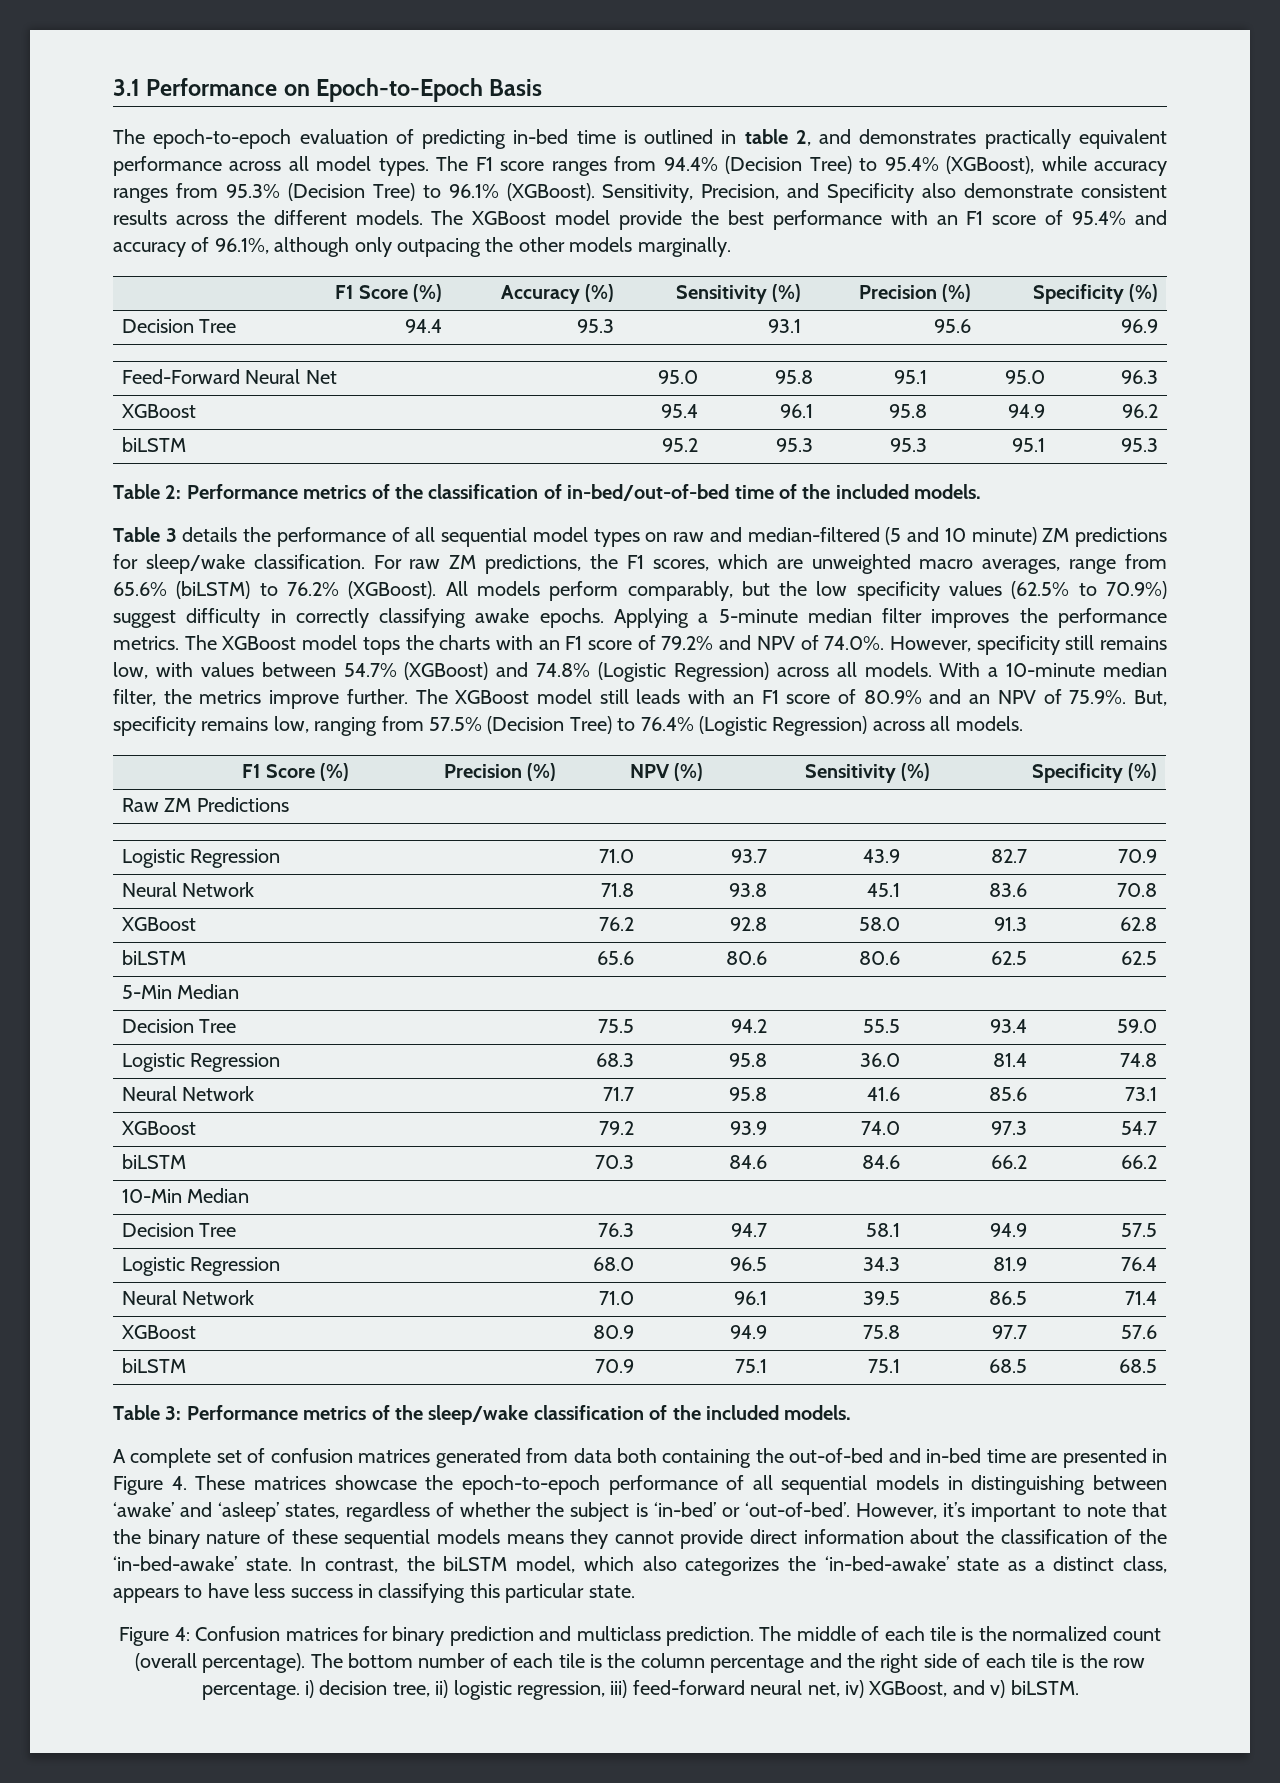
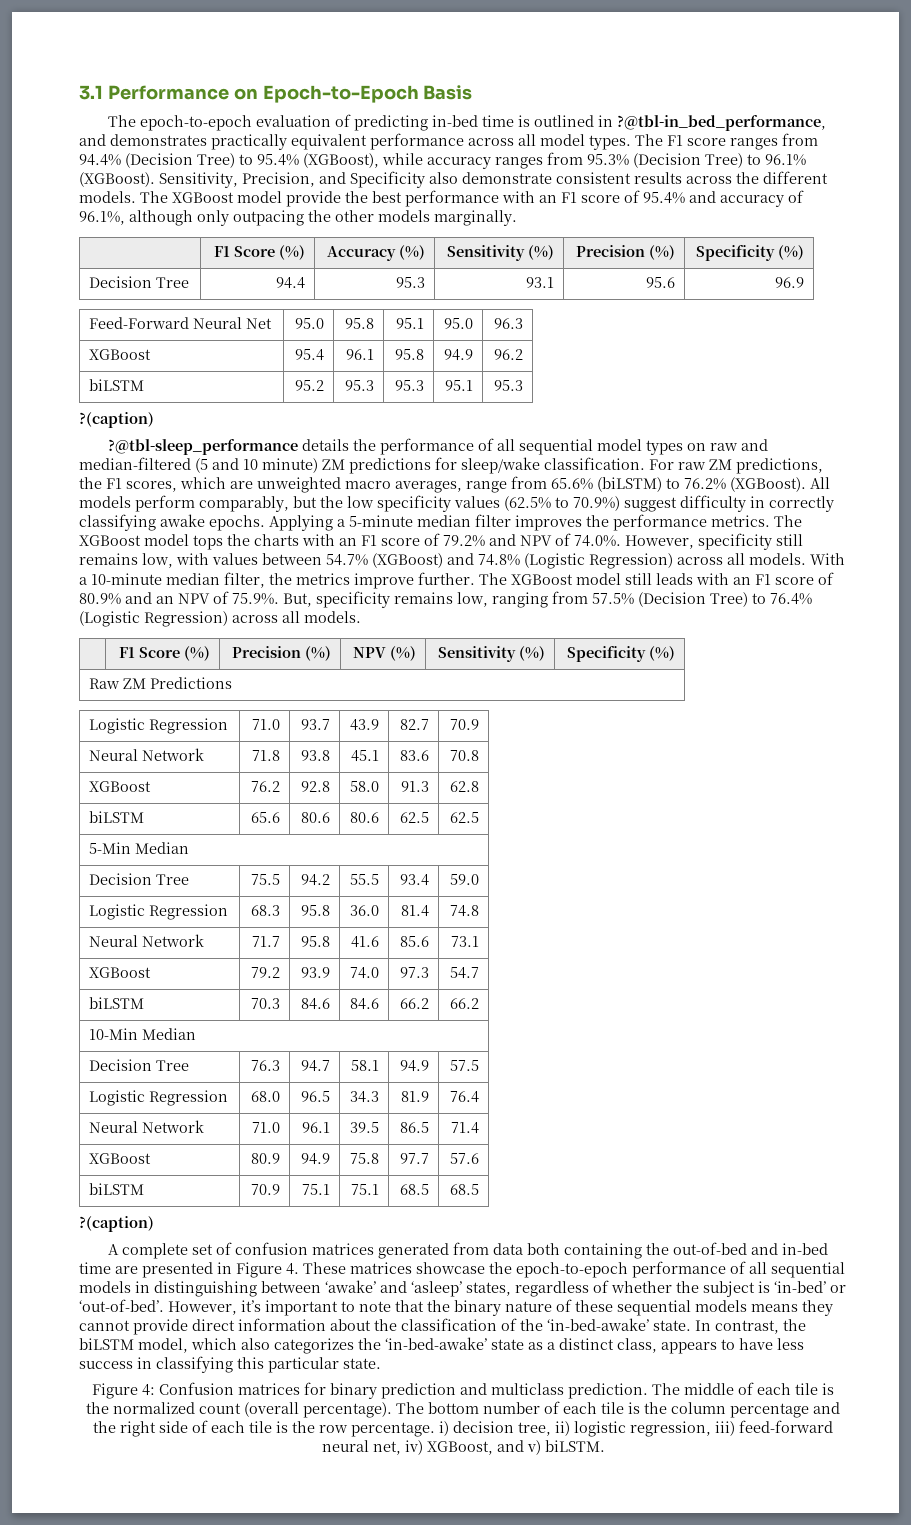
[744,129,811,146] table 2, -> [617,115,827,131] ?@tbl-in_bed_performance,
[113,484,982,501] [113,527,177,542] Table 2: Performance metrics of the classification of in-bed/out-of-bed time of the included models. // Table 3 -> [79,412,154,428] [108,439,299,455] ?(caption) // ?@tbl-sleep_performance
[113,1405,852,1425] Table 3: Performance metrics of the sleep/wake classification of the included models. -> [79,1216,154,1232] ?(caption)

